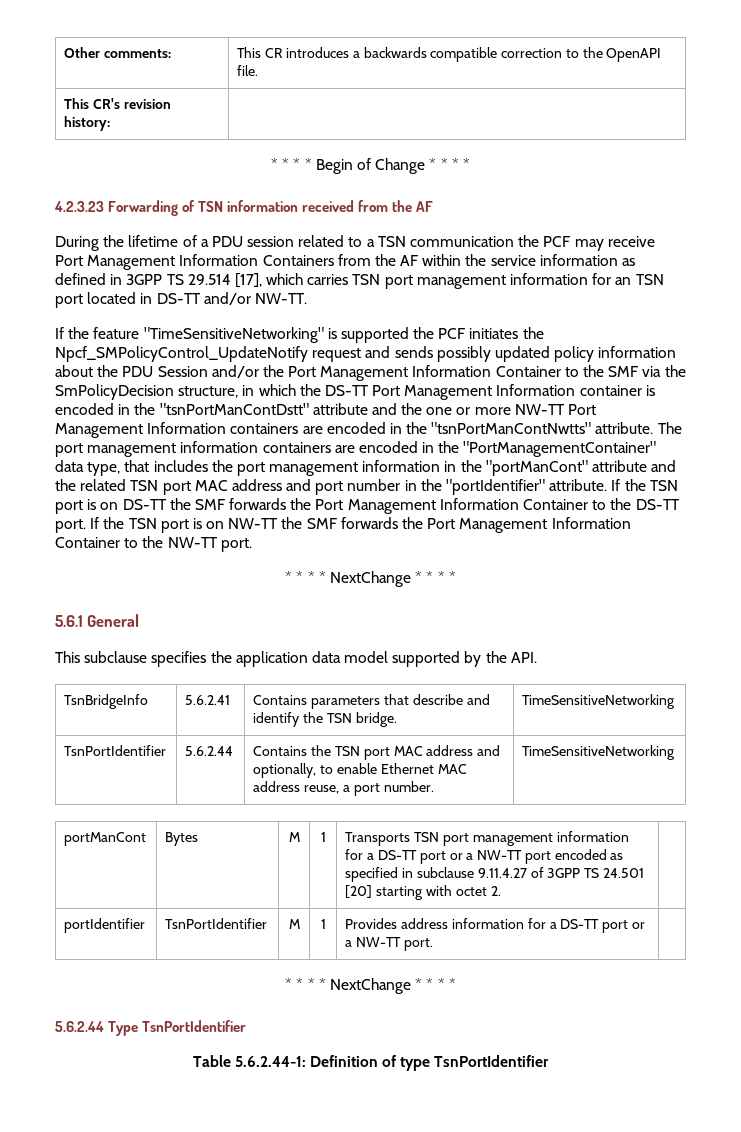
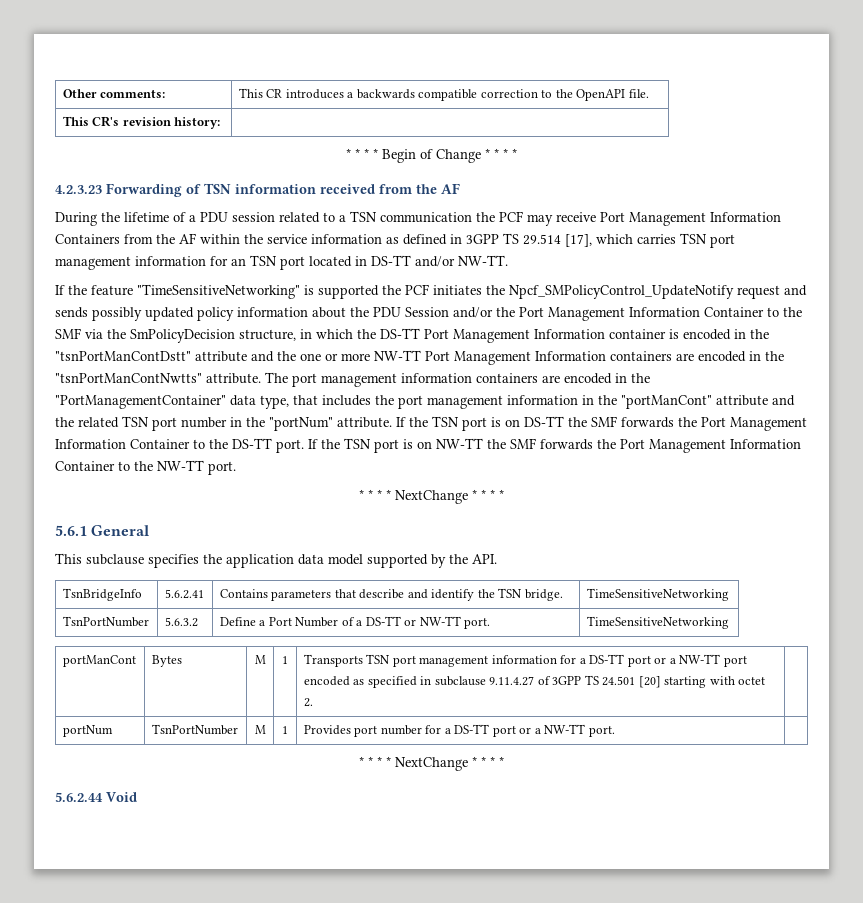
[194,479,344,495] MAC address and port -> (177, 424) none
[446,479,546,495] "portIdentifier" -> [269,417,333,431] "portNum"
[64,745,167,756] [185,746,234,756] [253,745,501,760] [253,763,467,778] [253,781,434,796] TsnPortIdentifier | 5.6.2.44 | Contains the TSN port MAC address and optionally, to enable Ethernet MAC address reuse, a port number. -> [62,616,149,627] [164,617,198,627] [219,616,491,629] TsnPortNumber | 5.6.3.2 | Define a Port Number of a DS-TT or NW-TT port.
[64,918,146,933] [165,918,268,929] portIdentifier | TsnPortIdentifier -> [62,725,113,737] [151,724,238,735] portNum | TsnPortNumber
[401,918,524,929] address information -> [354,725,422,737] port number
[108,1020,247,1036] [192,1055,550,1071] Type TsnPortIdentifier // Table 5.6.2.44-1: Definition of type TsnPortIdentifier -> [106,792,137,802] Void

